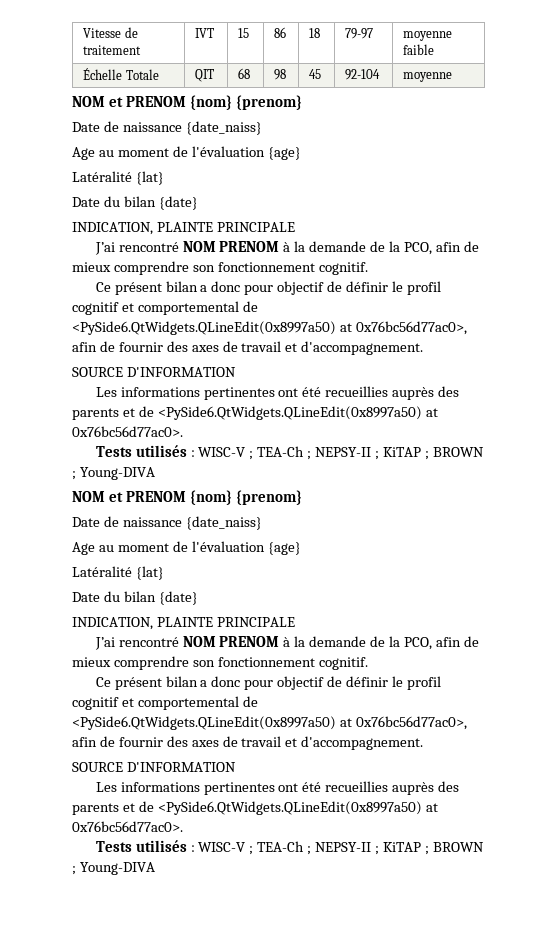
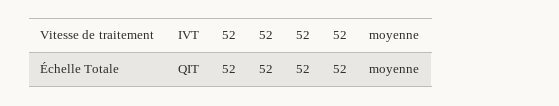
[238,28,250,38] [274,27,287,38] [309,28,321,38] [345,28,374,39] [403,31,453,41] [403,44,435,55] 15 | 86 | 18 | 79-97 | moyenne faible -> [221,31,236,39] [258,31,273,39] [295,31,310,39] [332,31,347,39] [368,33,419,42] 52 | 52 | 52 | 52 | moyenne
[238,68,251,79] [274,69,287,80] [309,69,322,79] [345,69,381,80] [403,72,453,82] [72,95,302,110] [72,121,262,135] [72,146,301,160] [72,171,164,185] [72,196,198,210] [72,222,295,235] [94,241,479,255] [72,261,368,275] [95,281,441,295] [72,301,258,315] [72,321,467,335] [72,341,424,355] [72,367,236,377] [95,386,460,400] [72,406,438,420] [72,426,183,437] [95,445,484,460] [72,467,155,480] [72,490,302,505] [72,516,262,530] [72,541,301,555] [72,566,164,580] [72,591,198,605] [72,617,295,630] [94,636,479,650] [72,656,368,670] [95,676,441,690] [72,696,258,710] [72,716,467,730] [72,736,424,750] [72,762,236,772] [95,781,460,795] [72,801,438,815] [72,821,183,832] [95,840,484,855] [72,862,155,875] 68 | 98 | 45 | 92-104 | moyenne // NOM et PRENOM {nom} {prenom} // Date de naissance {date_naiss} // Age au moment de l'évaluation {age} // Latéralité {lat} // Date du bilan {date} // INDICATION, PLAINTE PRINCIPALE // J’ai rencontré NOM PRENOM à la demande de la PCO, afin de mieux comprendre son fonctionnement cognitif. // Ce présent bilan a donc pour objectif de définir le profil cognitif et comportemental de <PySide6.QtWidgets.QLineEdit(0x8997a50) at 0x76bc56d77ac0>, afin de fournir des axes de travail et d'accompagnement. // SOURCE D'INFORMATION // Les informations pertinentes ont été recueillies auprès des parents et de <PySide6.QtWidgets.QLineEdit(0x8997a50) at 0x76bc56d77ac0>. // Tests utilisés : WISC-V ; TEA-Ch ; NEPSY-II ; KiTAP ; BROWN ; Young-DIVA // NOM et PRENOM {nom} {prenom} // Date de naissance {date_naiss} // Age au moment de l'évaluation {age} // Latéralité {lat} // Date du bilan {date} // INDICATION, PLAINTE PRINCIPALE // J’ai rencontré NOM PRENOM à la demande de la PCO, afin de mieux comprendre son fonctionnement cognitif. // Ce présent bilan a donc pour objectif de définir le profil cognitif et comportemental de <PySide6.QtWidgets.QLineEdit(0x8997a50) at 0x76bc56d77ac0>, afin de fournir des axes de travail et d'accompagnement. // SOURCE D'INFORMATION // Les informations pertinentes ont été recueillies auprès des parents et de <PySide6.QtWidgets.QLineEdit(0x8997a50) at 0x76bc56d77ac0>. // Tests utilisés : WISC-V ; TEA-Ch ; NEPSY-II ; KiTAP ; BROWN ; Young-DIVA -> [221,65,236,73] [258,65,273,73] [295,65,310,73] [332,65,347,73] [368,67,419,76] 52 | 52 | 52 | 52 | moyenne

